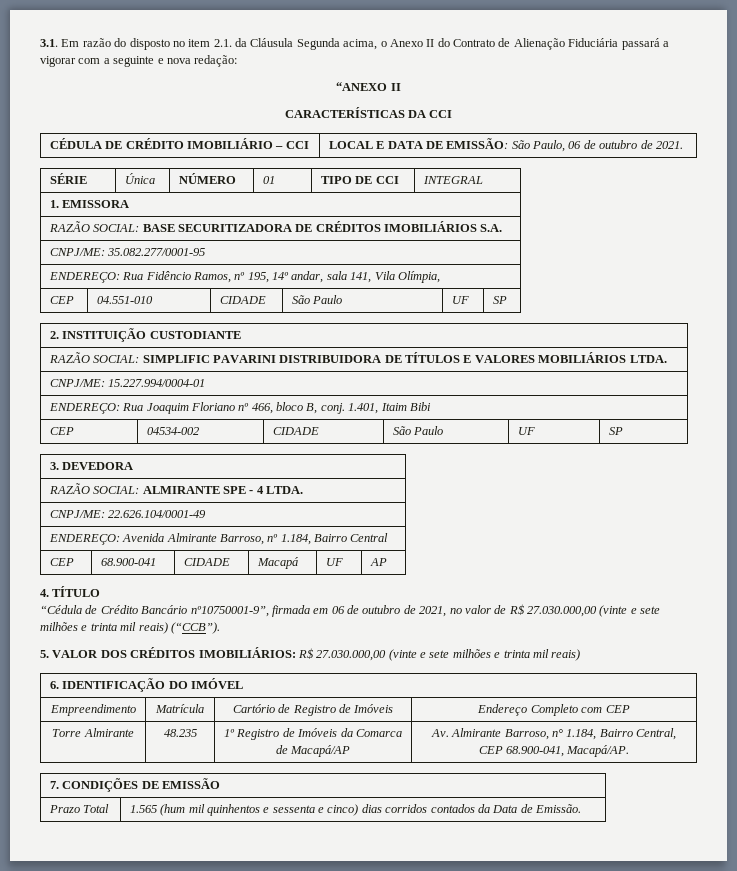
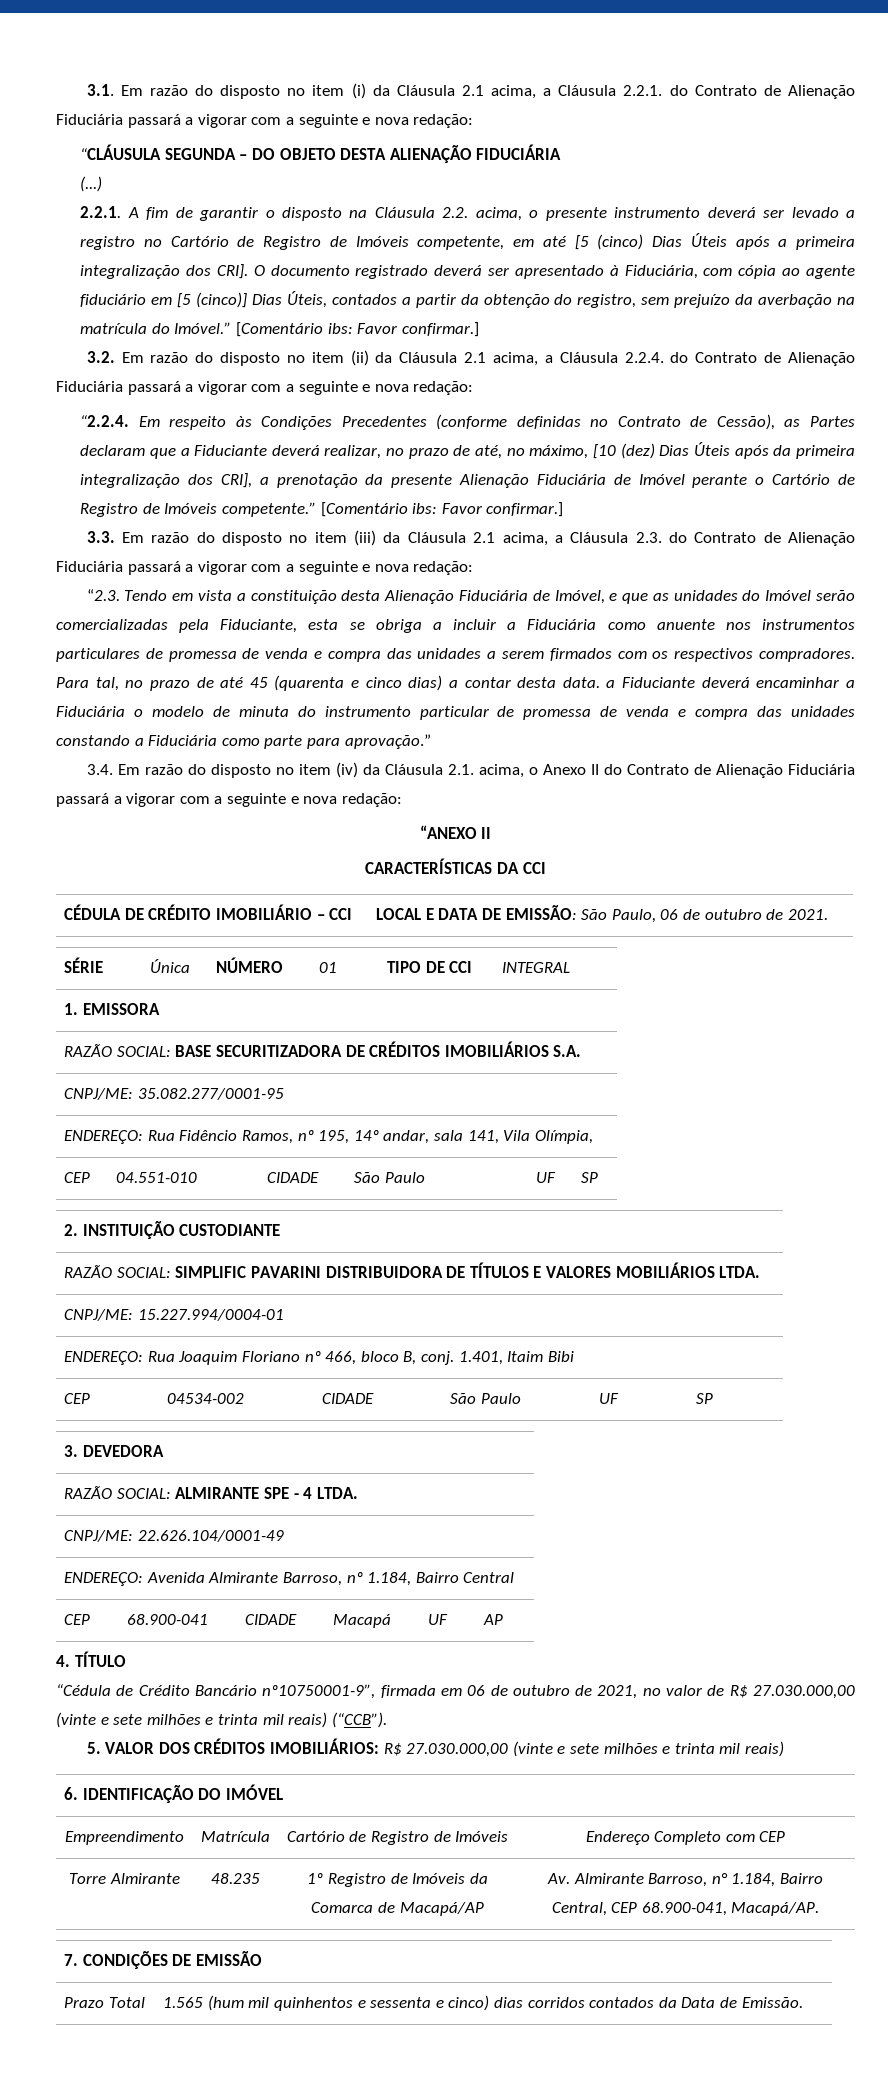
[213,38,340,50] 2.1. da Cláusula Segunda -> [351,83,856,99] [56,114,474,128] [80,144,562,163] [80,176,103,192] [80,206,855,221] [80,233,856,250] [80,264,856,279] [80,291,855,308] [80,322,479,337] [86,350,856,366] [56,381,474,395] [80,414,856,430] [80,442,856,459] [80,473,856,488] [80,502,564,517] [86,530,855,546] [56,561,474,575] [86,589,855,604] [56,619,855,633] [56,648,855,662] [56,675,856,691] [56,706,855,720] [56,734,431,749] [86,762,474,778] (i) da Cláusula 2.1 acima, a Cláusula 2.2.1. do Contrato de Alienação Fiduciária passará a vigorar com a seguinte e nova redação: // “CLÁUSULA SEGUNDA – DO OBJETO DESTA ALIENAÇÃO FIDUCIÁRIA // (...) // 2.2.1. A fim de garantir o disposto na Cláusula 2.2. acima, o presente instrumento deverá ser levado a registro no Cartório de Registro de Imóveis competente, em até [5 (cinco) Dias Úteis após a primeira integralização dos CRI]. O documento registrado deverá ser apresentado à Fiduciária, com cópia ao agente fiduciário em [5 (cinco)] Dias Úteis, contados a partir da obtenção do registro, sem prejuízo da averbação na matrícula do Imóvel.” [Comentário ibs: Favor confirmar.] // 3.2. Em razão do disposto no item (ii) da Cláusula 2.1 acima, a Cláusula 2.2.4. do Contrato de Alienação Fiduciária passará a vigorar com a seguinte e nova redação: // “2.2.4. Em respeito às Condições Precedentes (conforme definidas no Contrato de Cessão), as Partes declaram que a Fiduciante deverá realizar, no prazo de até, no máximo, [10 (dez) Dias Úteis após da primeira integralização dos CRI], a prenotação da presente Alienação Fiduciária de Imóvel perante o Cartório de Registro de Imóveis competente.” [Comentário ibs: Favor confirmar.] // 3.3. Em razão do disposto no item (iii) da Cláusula 2.1 acima, a Cláusula 2.3. do Contrato de Alienação Fiduciária passará a vigorar com a seguinte e nova redação: // “2.3. Tendo em vista a constituição desta Alienação Fiduciária de Imóvel, e que as unidades do Imóvel serão comercializadas pela Fiduciante, esta se obriga a incluir a Fiduciária como anuente nos instrumentos particulares de promessa de venda e compra das unidades a serem firmados com os respectivos compradores. Para tal, no prazo de até 45 (quarenta e cinco dias) a contar desta data. a Fiduciante deverá encaminhar a Fiduciária o modelo de minuta do instrumento particular de promessa de venda e compra das unidades constando a Fiduciária como parte para aprovação.” // 3.4. Em razão do disposto no item (iv) da Cláusula 2.1.

